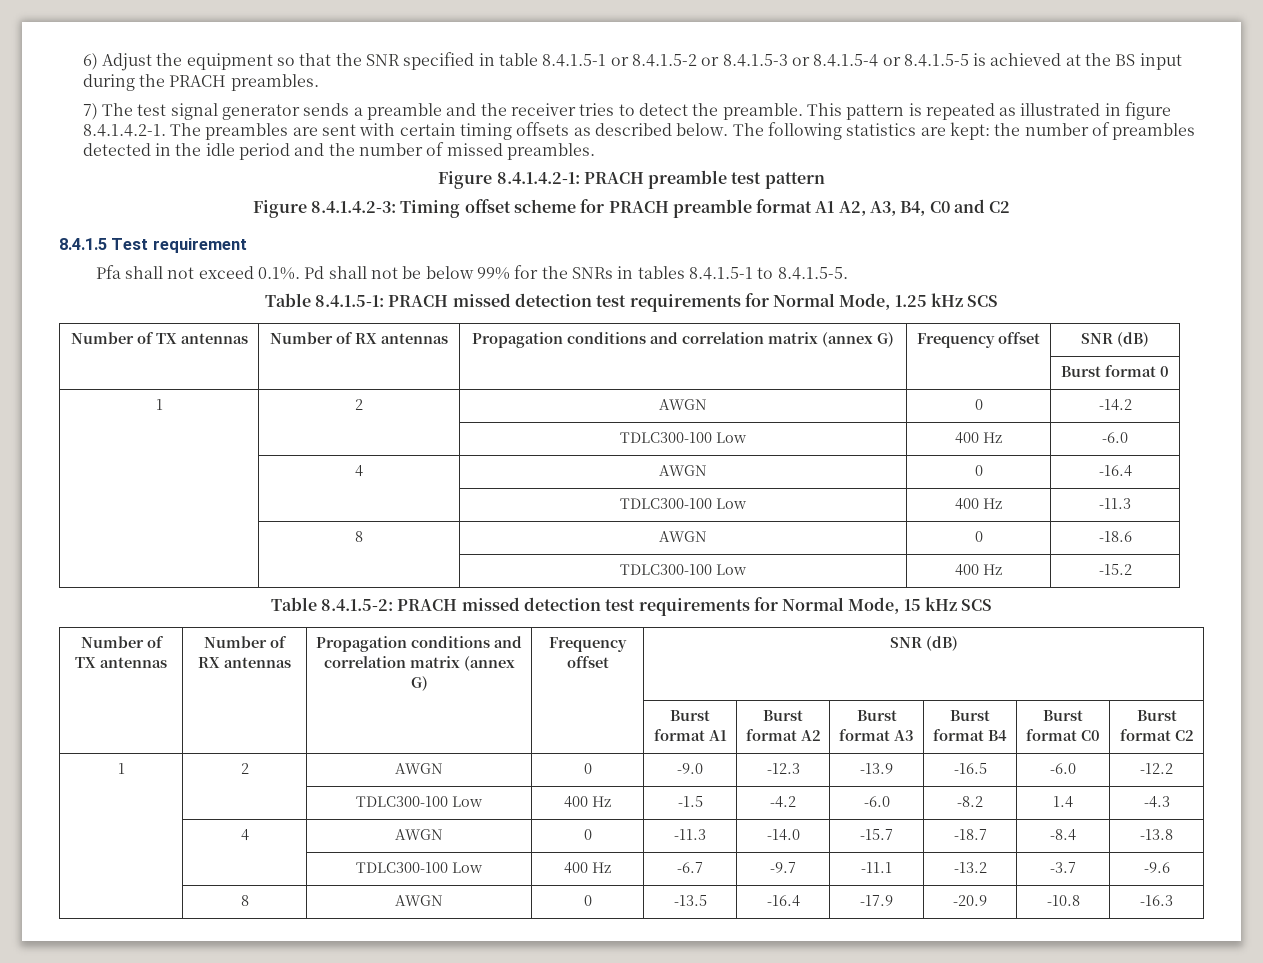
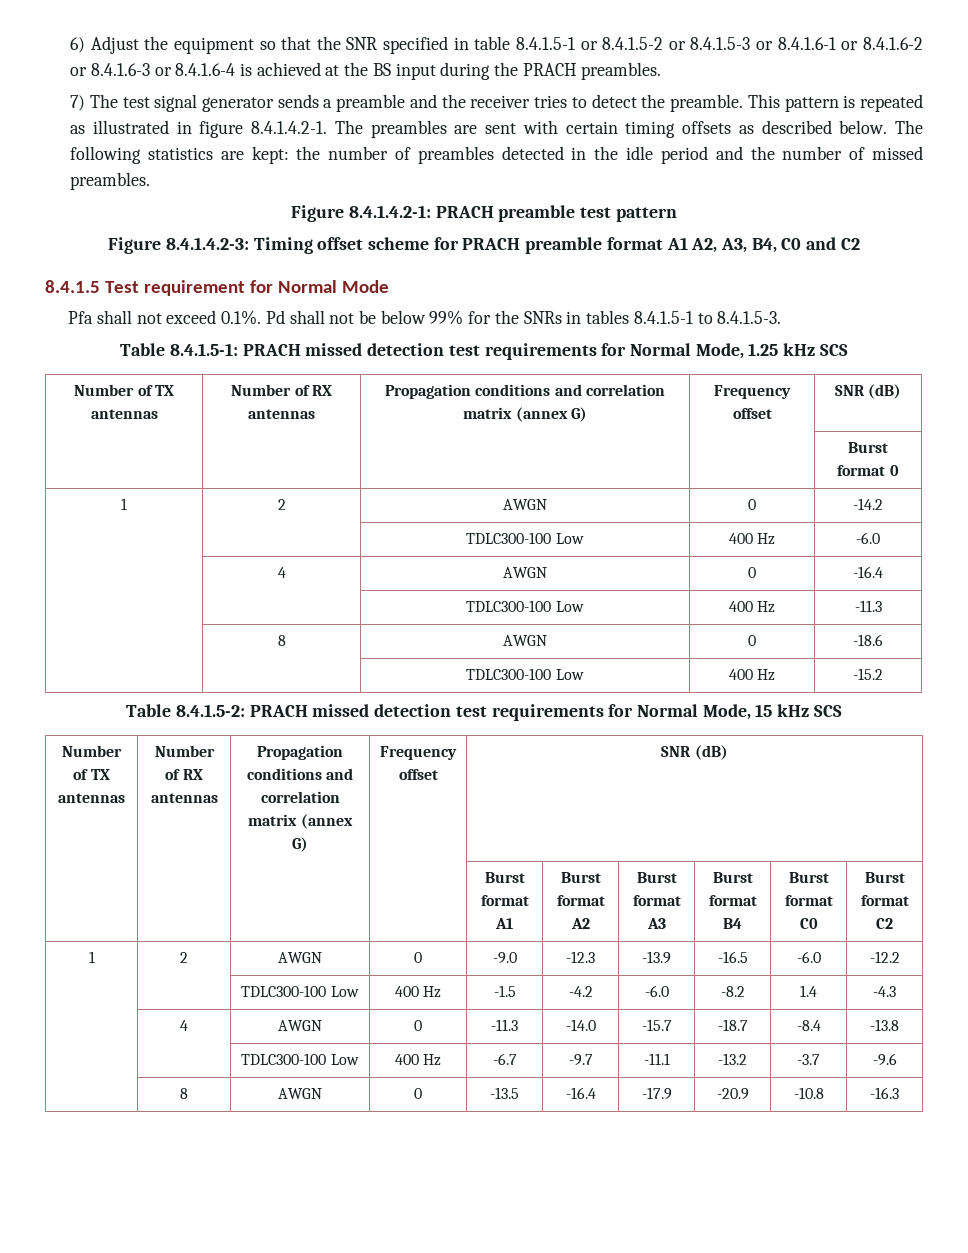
[813,54,969,67] 8.4.1.5-4 or 8.4.1.5-5 -> [777,37,923,50] [70,63,236,76] 8.4.1.6-1 or 8.4.1.6-2 or 8.4.1.6-3 or 8.4.1.6-4
(247, 245) none -> [249,280,389,293] for Normal Mode
[777,267,848,280] 8.4.1.5-5. -> [717,311,782,324] 8.4.1.5-3.

